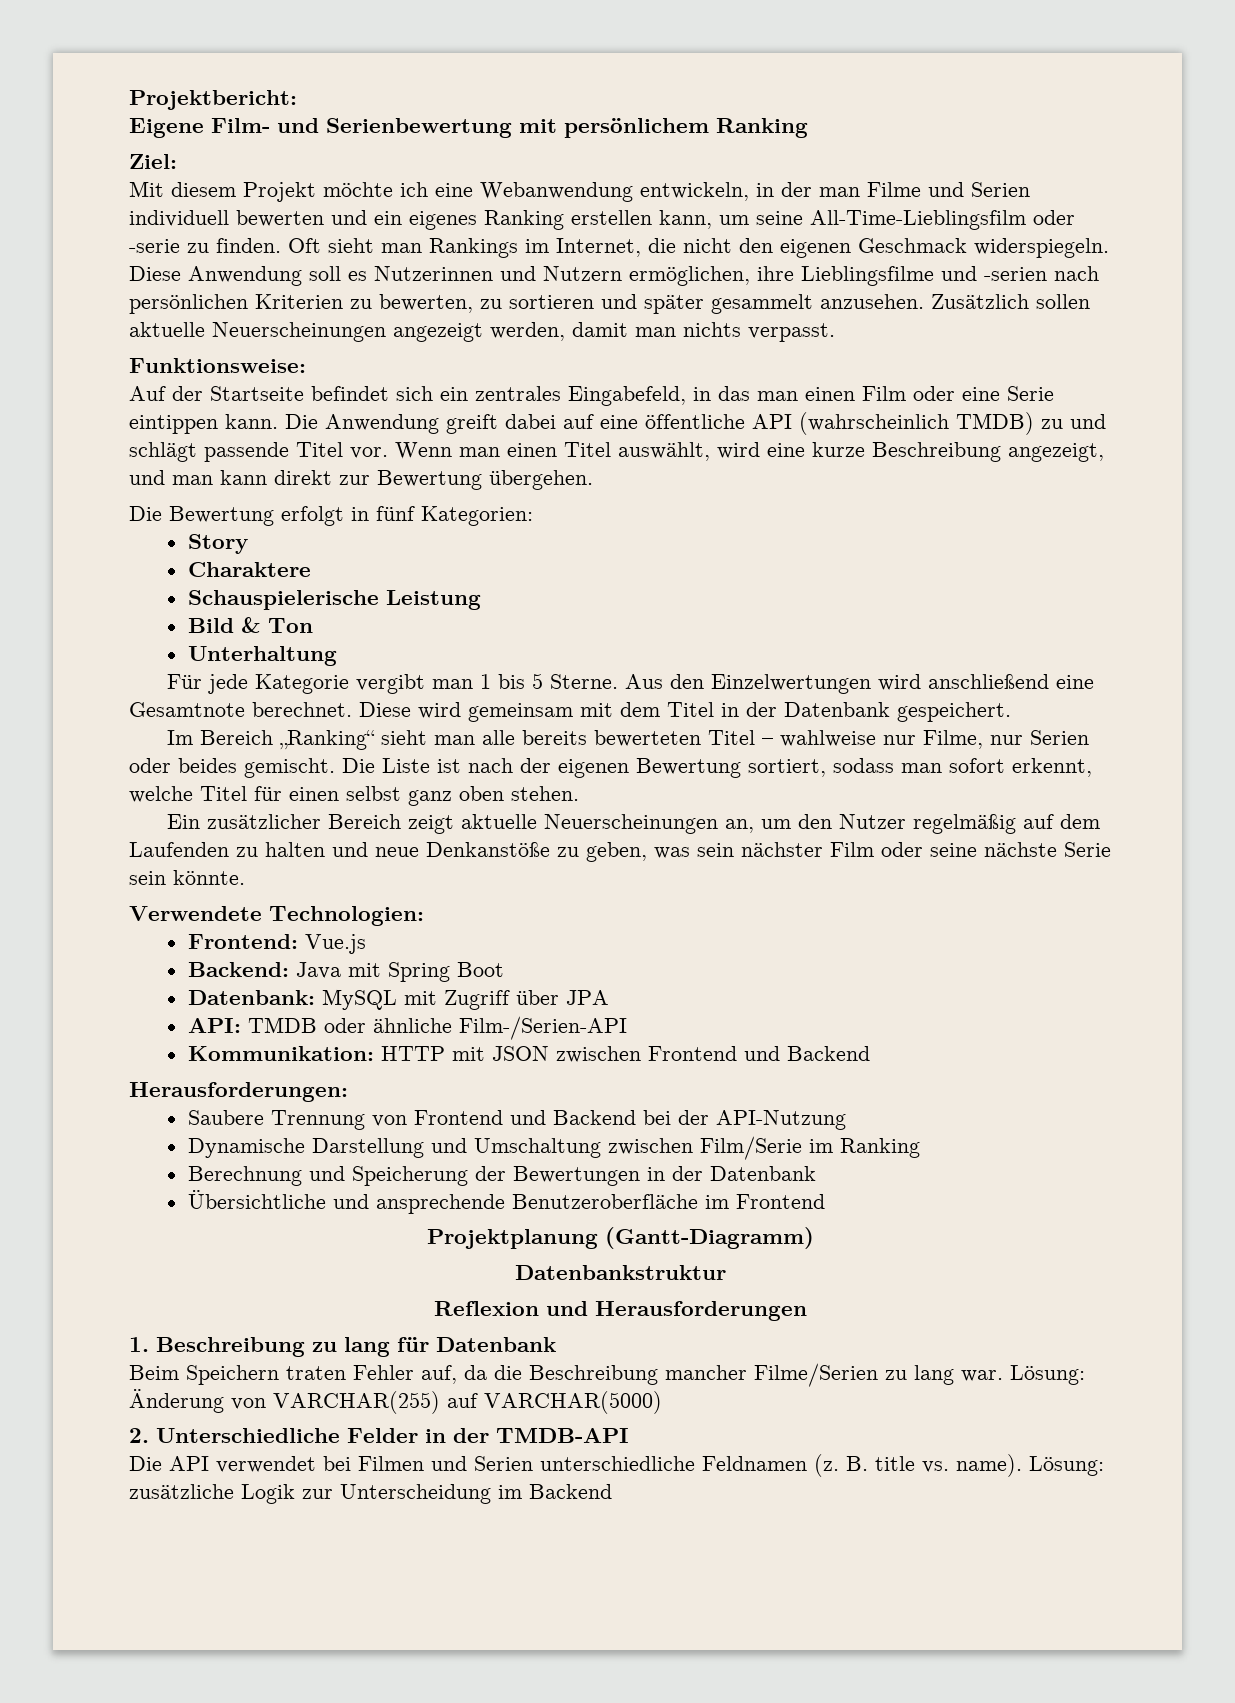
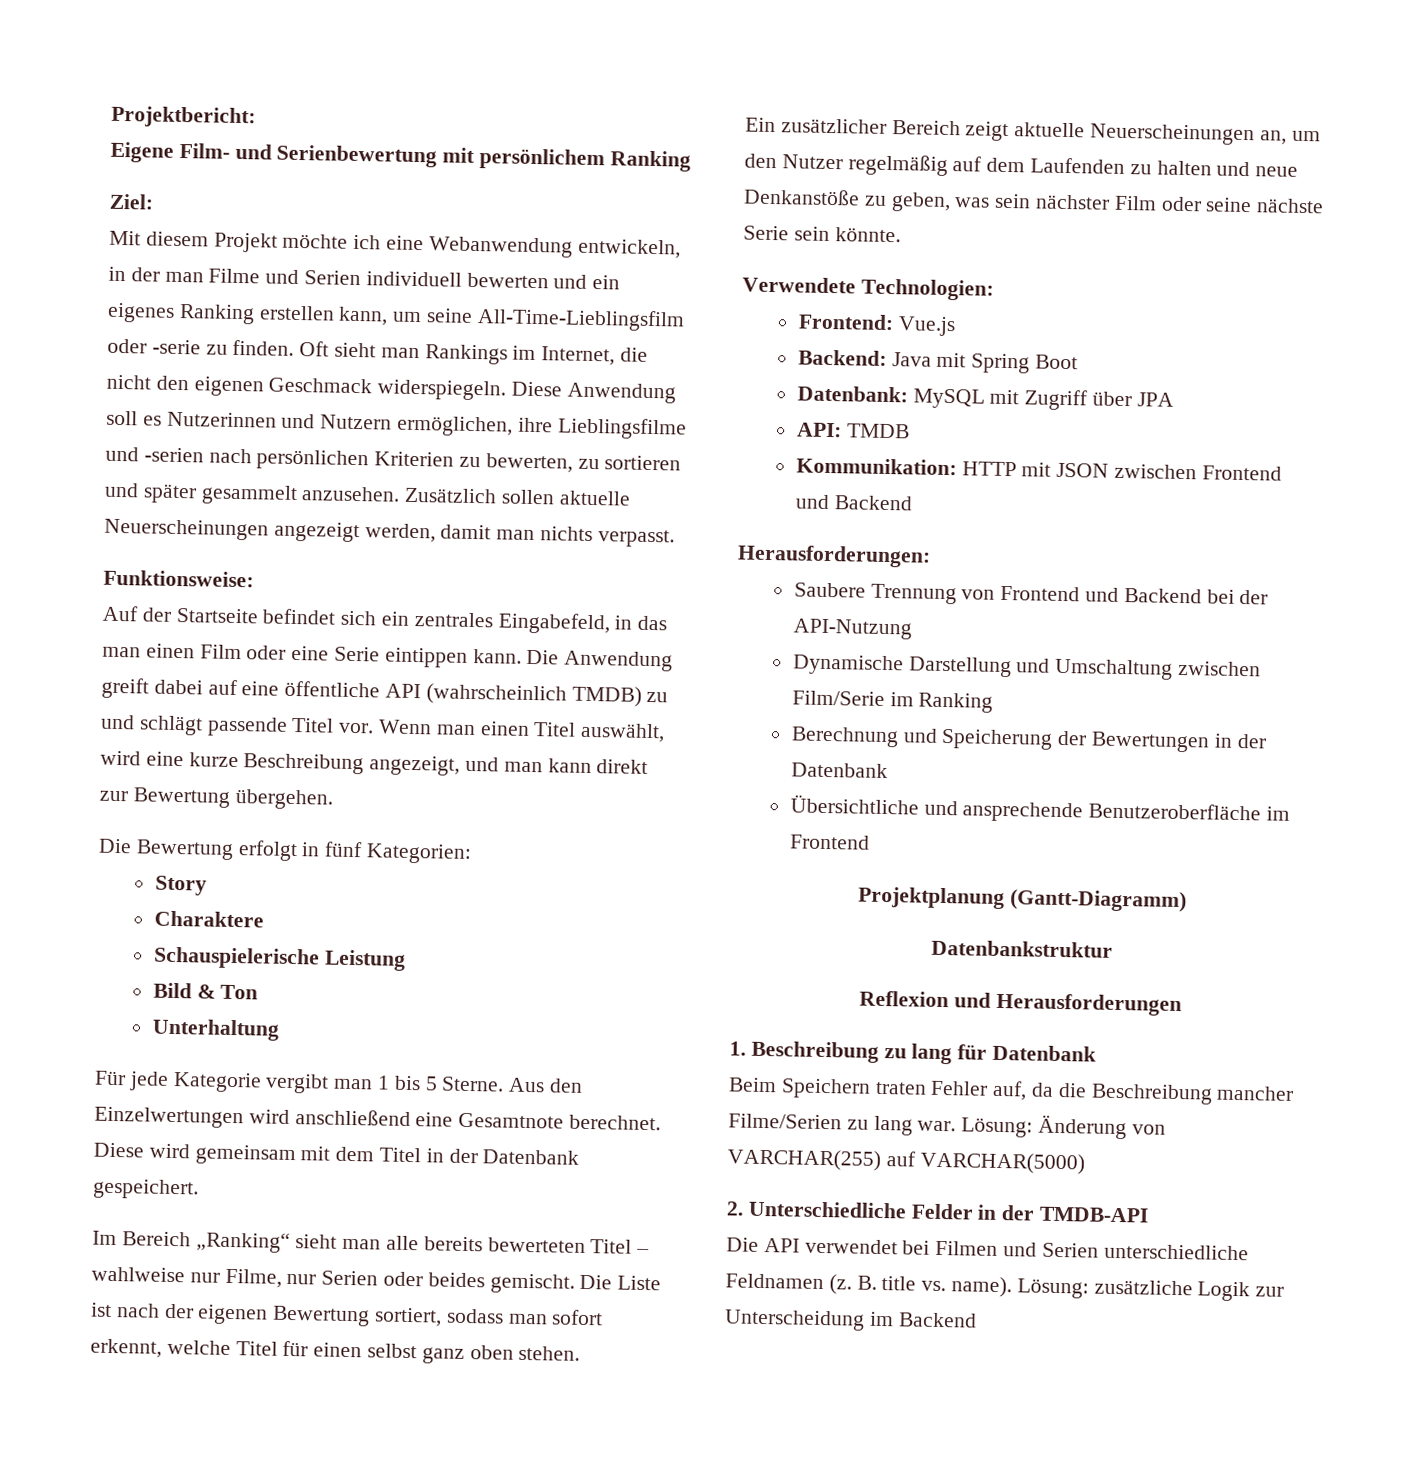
[323,1016,627,1040] oder ähnliche Film-/Serien-API -> (910, 431) none

